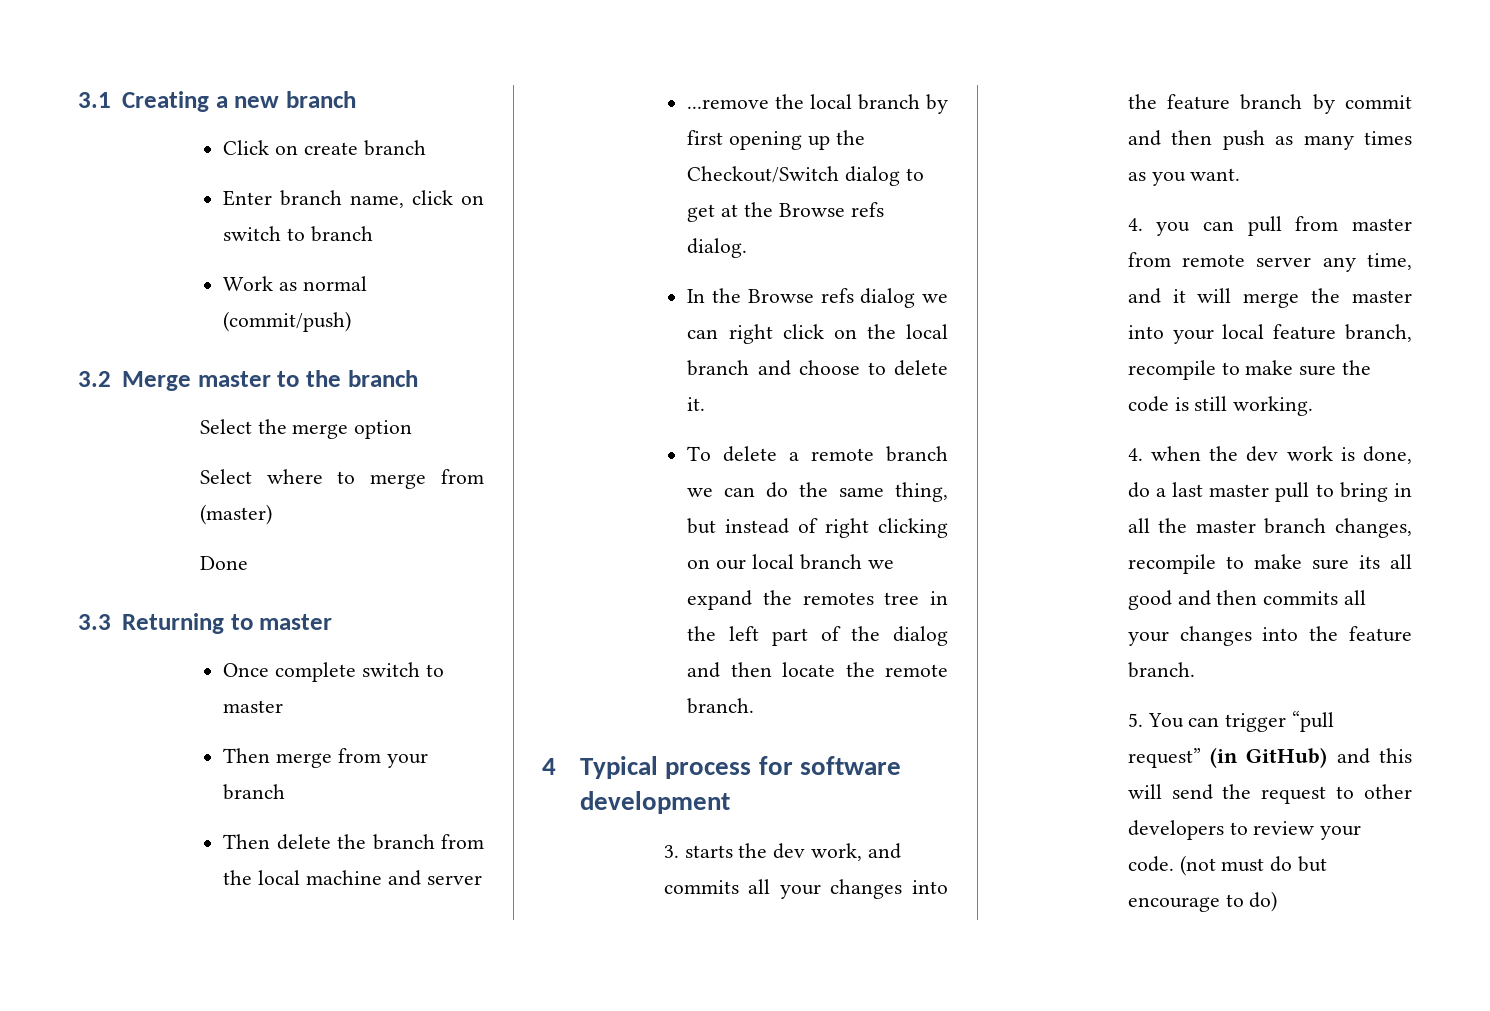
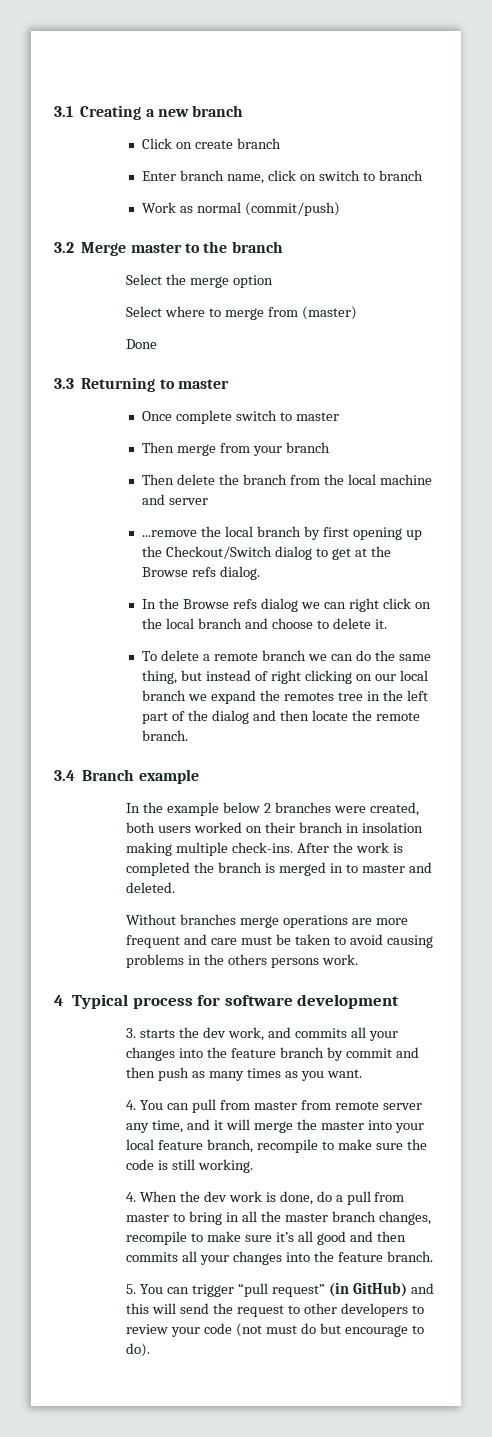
(755, 706) none -> [54,769,199,784] [126,802,419,816] [126,822,423,833] [126,842,403,856] [126,862,432,876] [126,882,176,893] [126,914,408,928] [126,934,433,948] [126,954,358,968] // 3.4 Branch example // In the example below 2 branches were created, both users worked on their branch in insolation making multiple check-ins. After the work is completed the branch is merged in to master and deleted. // Without branches merge operations are more frequent and care must be taken to avoid causing problems in the others persons work.
[1156,222,1191,236] you -> [140,1100,164,1110] You
[1151,446,1201,461] when -> [140,1191,178,1202] When
[1172,482,1310,502] last master pull -> [346,1191,405,1205] [126,1213,170,1222] pull from master
[1358,555,1380,569] its -> [275,1232,294,1242] it’s
[1127,856,1174,872] code. -> [204,1323,233,1334] code
[1249,891,1278,912] do) -> [126,1343,151,1357] do).

